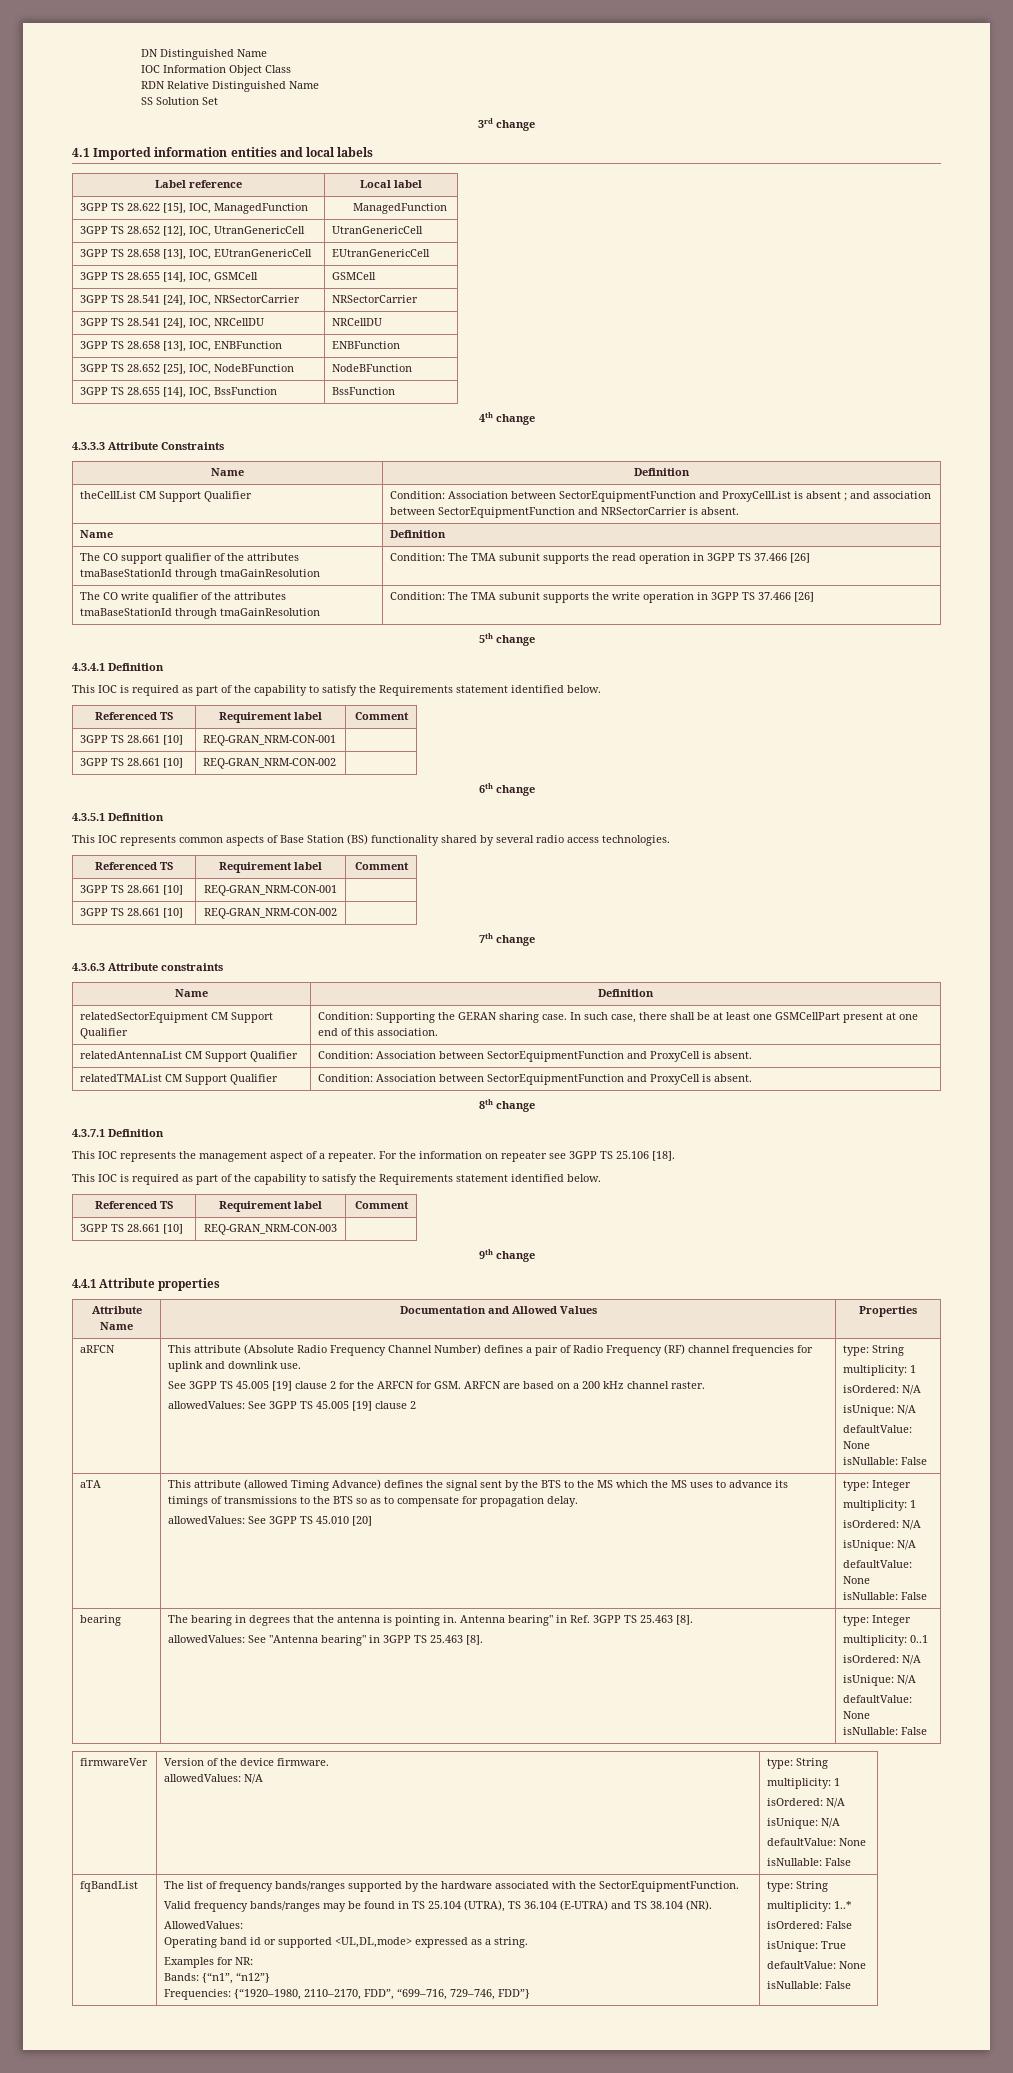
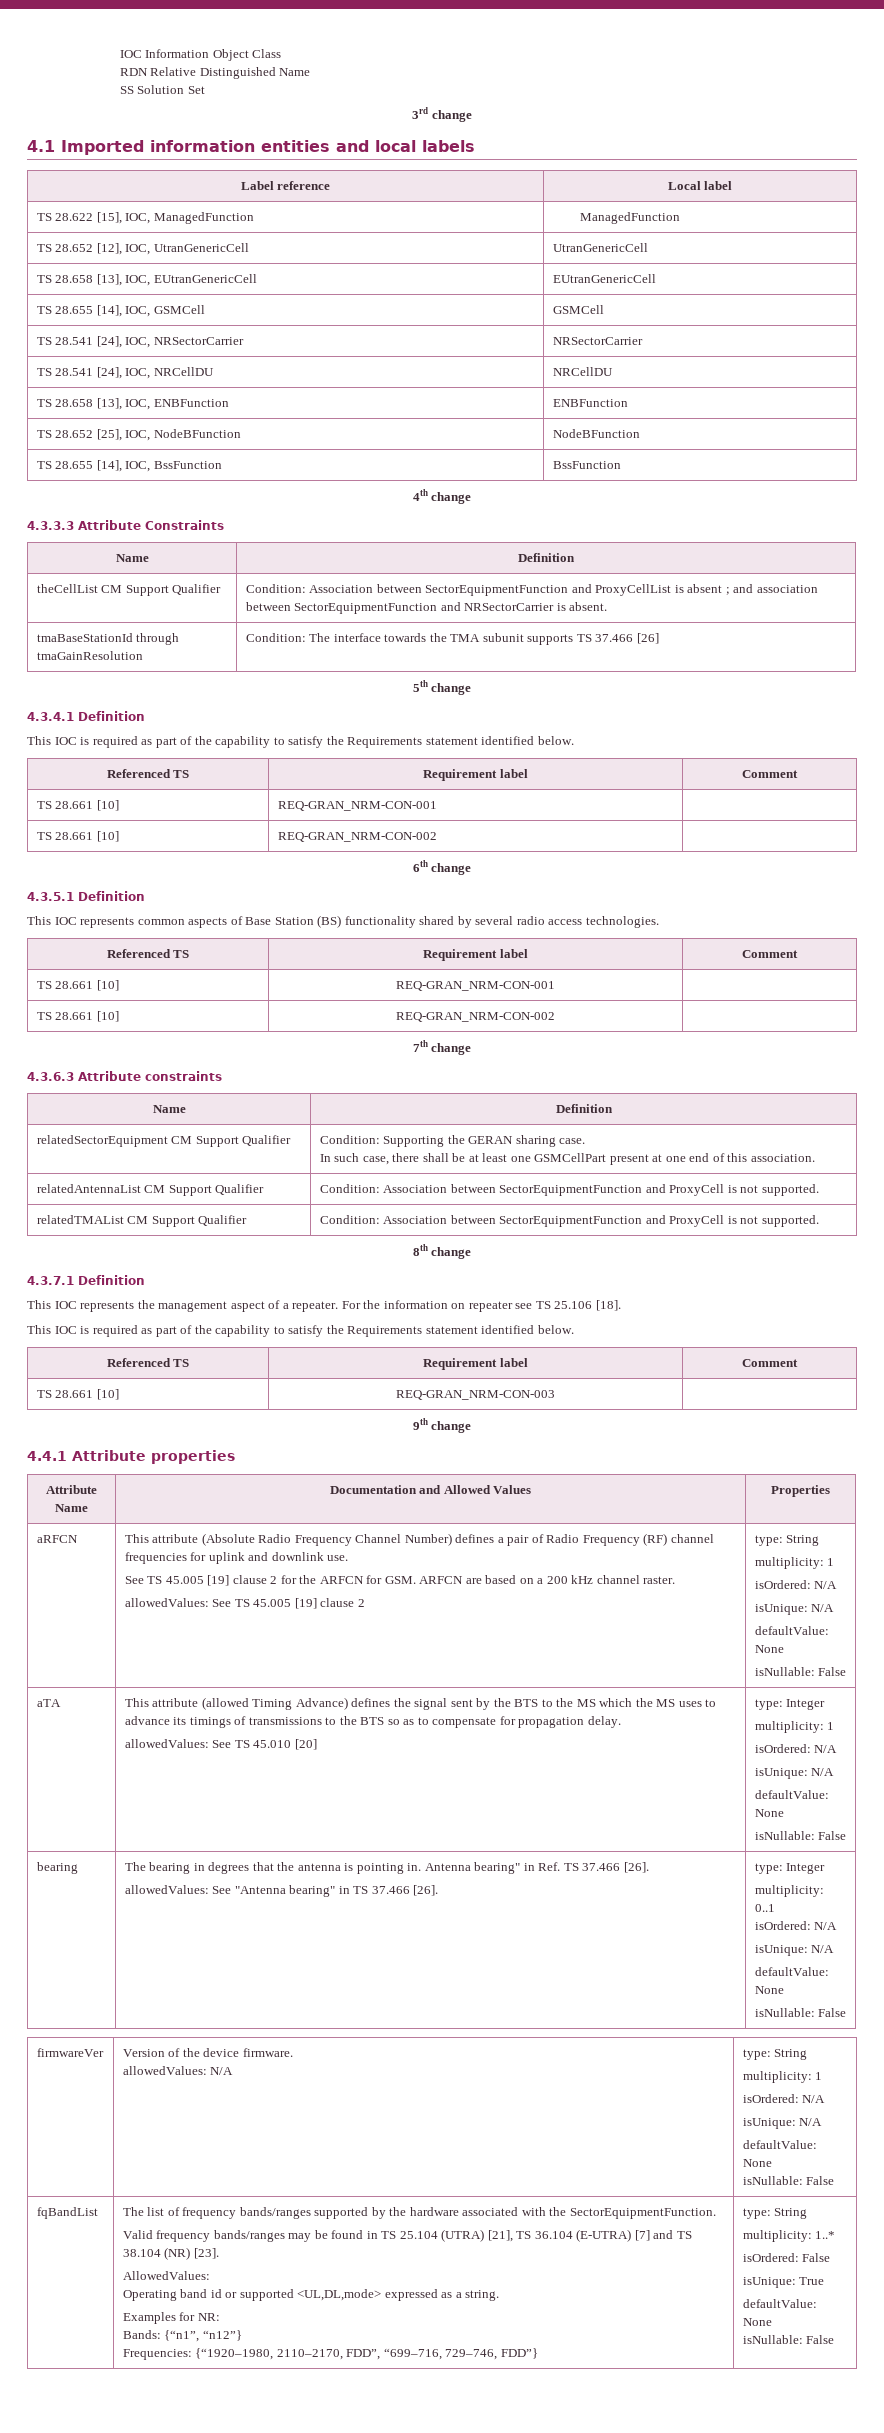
[141,49,268,60] DN Distinguished Name // -> (119, 54) none
[80,203,109,211] 3GPP -> (733, 185) none
[80,226,109,234] 3GPP -> (681, 218) none
[80,249,109,257] 3GPP -> (648, 247) none
[80,272,109,280] 3GPP -> (656, 278) none
[80,295,109,303] 3GPP -> (604, 309) none
[80,318,109,326] 3GPP -> (643, 341) none
[80,341,109,349] 3GPP -> (613, 371) none
[80,364,109,372] 3GPP -> (628, 403) none
[80,387,109,395] 3GPP -> (640, 433) none
[80,530,114,538] [390,530,447,538] [80,553,300,564] [80,569,321,580] [390,553,811,564] [80,592,287,603] [80,608,321,619] [390,592,740,603] Name | Definition // The CO support qualifier of the attributes tmaBaseStationId through tmaGainResolution | Condition: The TMA subunit supports the read operation in 3GPP TS 37.466 [26] // The CO write qualifier of the attributes tmaBaseStationId through tmaGainResolution | Condition: The TMA subunit supports the write operation in 3GPP -> [36,633,180,645] [36,651,143,660] [245,633,574,645] tmaBaseStationId through tmaGainResolution | Condition: The interface towards the TMA subunit supports
[80,735,184,745] [203,735,337,746] [80,758,109,766] 3GPP TS 28.661 [10] | REQ-GRAN_NRM-CON-001 | // 3GPP -> [36,800,119,811] [277,801,437,811] TS 28.661 [10] | REQ-GRAN_NRM-CON-001 | //
[80,885,184,895] [204,885,337,896] [80,908,109,916] 3GPP TS 28.661 [10] | REQ-GRAN_NRM-CON-001 | // 3GPP -> [36,980,119,991] [395,981,555,991] TS 28.661 [10] | REQ-GRAN_NRM-CON-001 | //
(568, 1017) none -> (586, 1141) //
[714,1051,753,1059] absent. -> [740,1184,819,1196] not supported.
[714,1074,753,1082] absent. -> [740,1215,819,1227] not supported.
[569,1151,597,1159] 3GPP -> (533, 1306) none
[80,1224,109,1232] 3GPP -> (798, 1363) none
[189,1381,218,1389] 3GPP -> (144, 1580) none
[269,1401,298,1409] 3GPP -> (232, 1603) none
[269,1516,298,1524] 3GPP -> (232, 1744) none
[593,1615,694,1625] 3GPP TS 25.463 [8]. -> [563,1862,649,1873] TS 37.466 [26].
[383,1635,484,1645] 3GPP TS 25.463 [8]. -> [353,1885,439,1896] TS 37.466 [26].
[464,1900,506,1912] (UTRA), -> [441,2229,513,2242] (UTRA) [21],
(609, 1905) none -> [634,2230,650,2241] [7]
[686,1900,713,1911] (NR). -> [164,2247,219,2260] (NR) [23].

